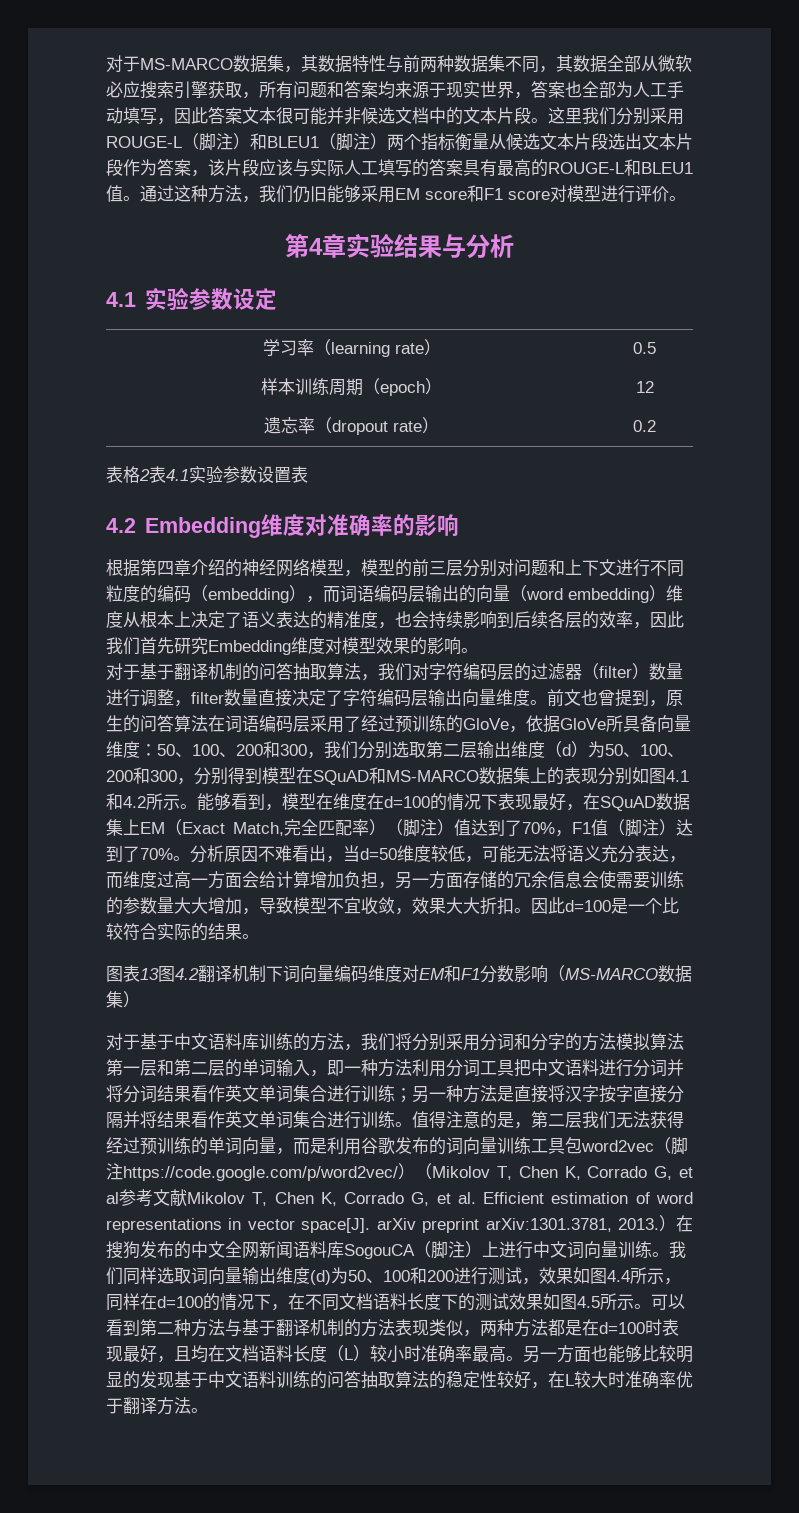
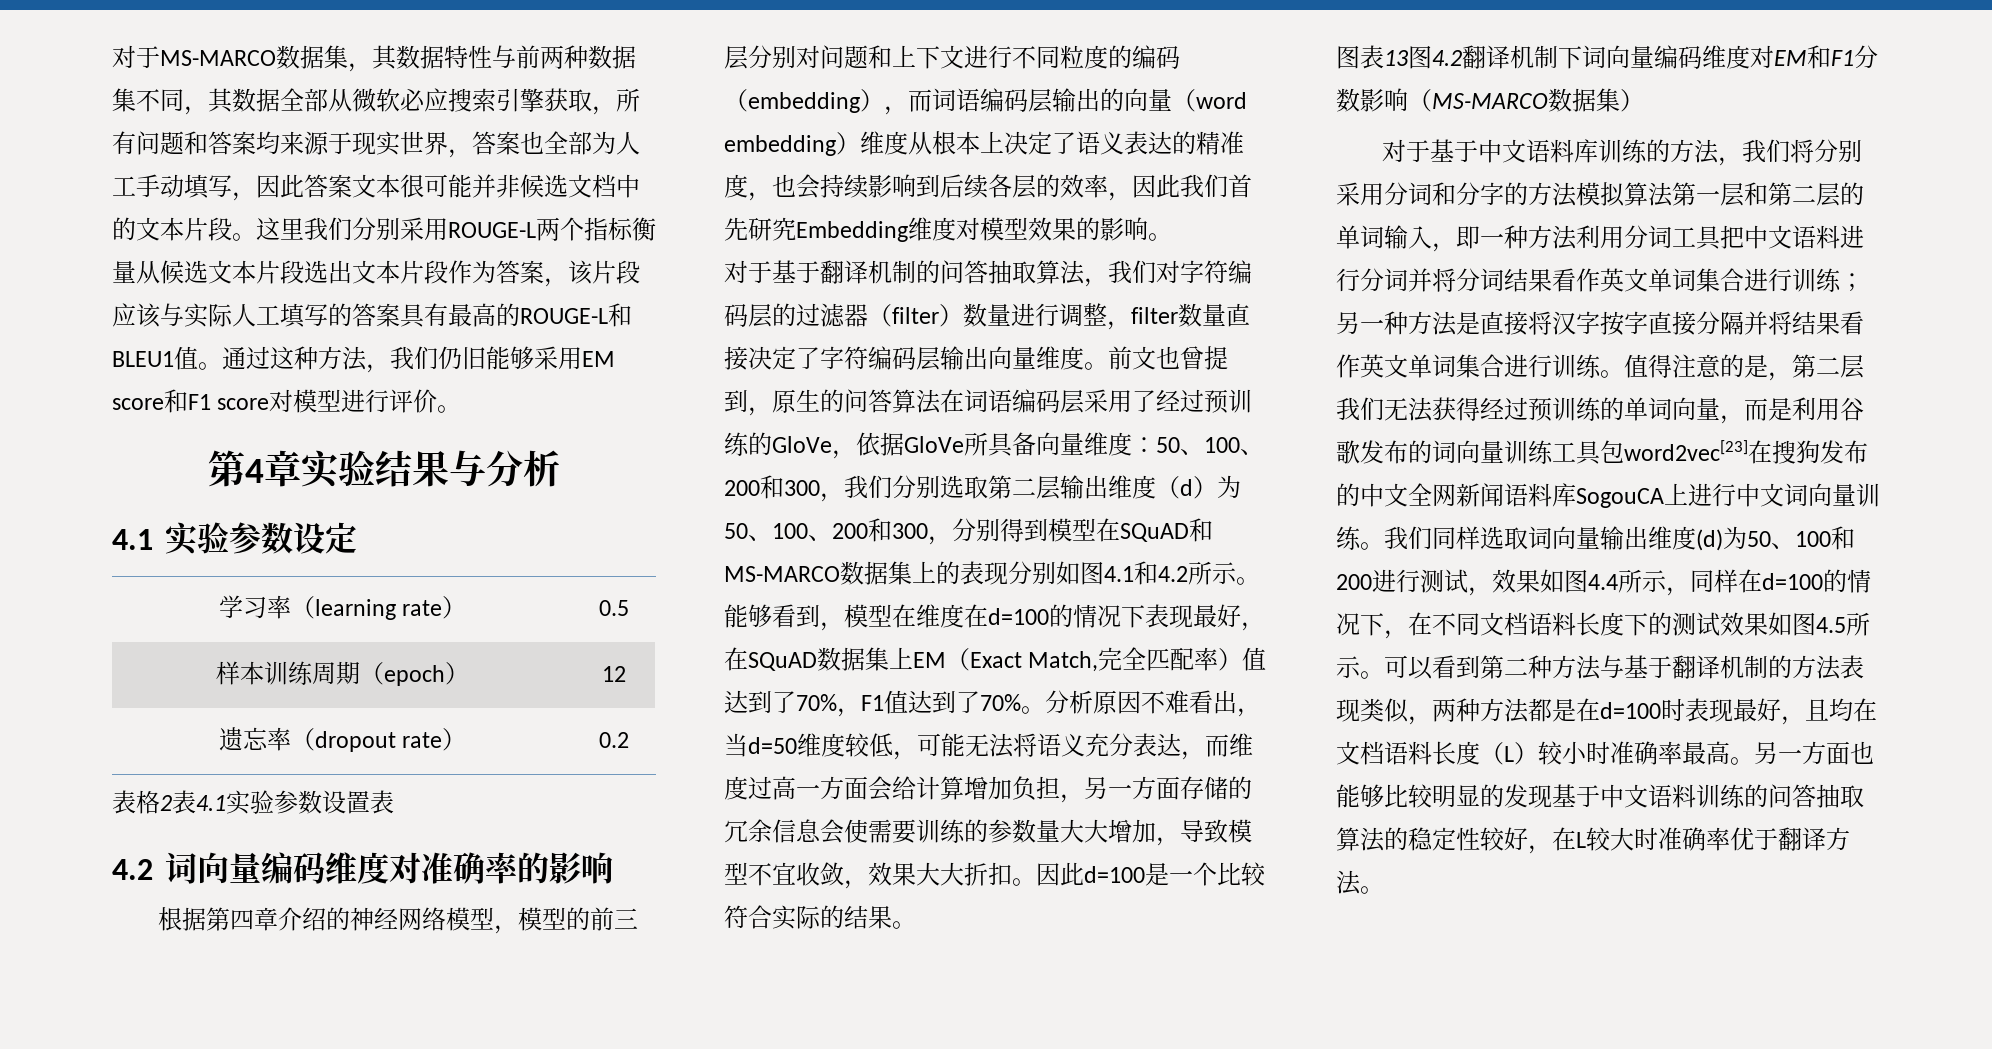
[182,133,387,151] （脚注）和BLEU1（脚注） -> (536, 230) none
[144,517,261,538] Embedding -> [164,852,325,884] 词向量编码
[386,819,454,837] （脚注） -> (1243, 659) none
[608,819,676,837] （脚注） -> (908, 702) none
[581,1137,688,1155] [106,1163,693,1181] [106,1189,693,1207] [106,1215,676,1233] word2vec（脚注https://code.google.com/p/word2vec/）（Mikolov T, Chen K, Corrado G, et al参考文献Mikolov T, Chen K, Corrado G, et al. Efficient estimation of word representations in vector space[J]. arXiv preprint arXiv:1301.3781, 2013.） -> [1624,440,1748,461] word2vec[23]
[414,1241,482,1259] （脚注） -> (1664, 498) none

